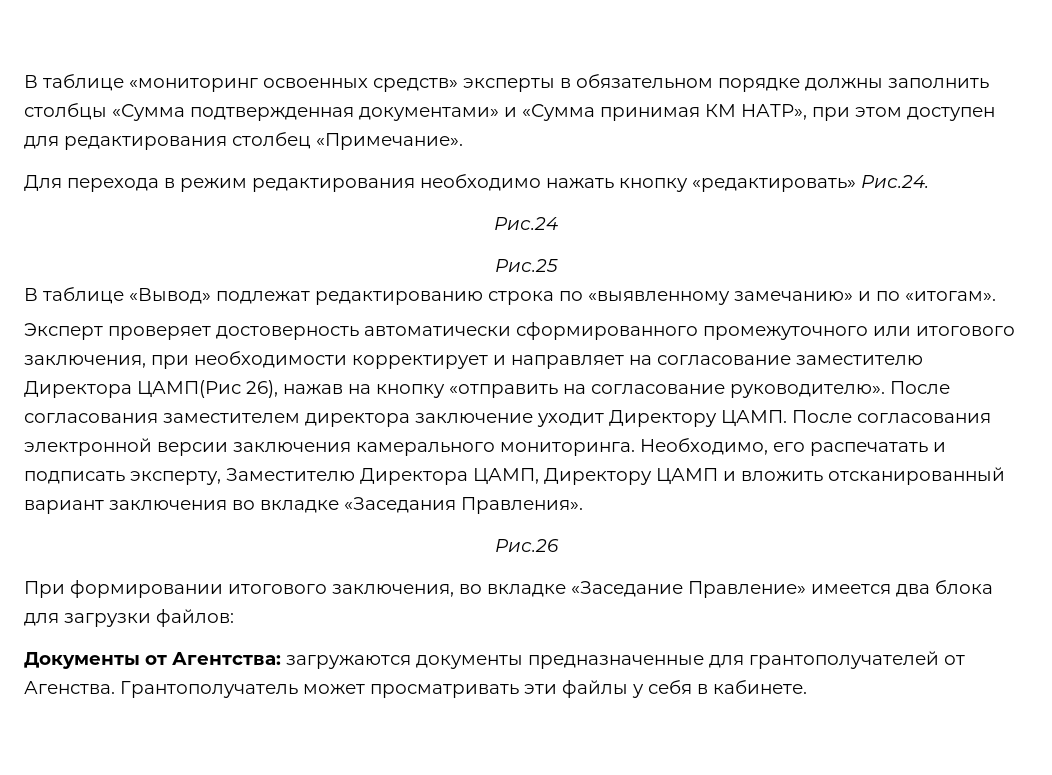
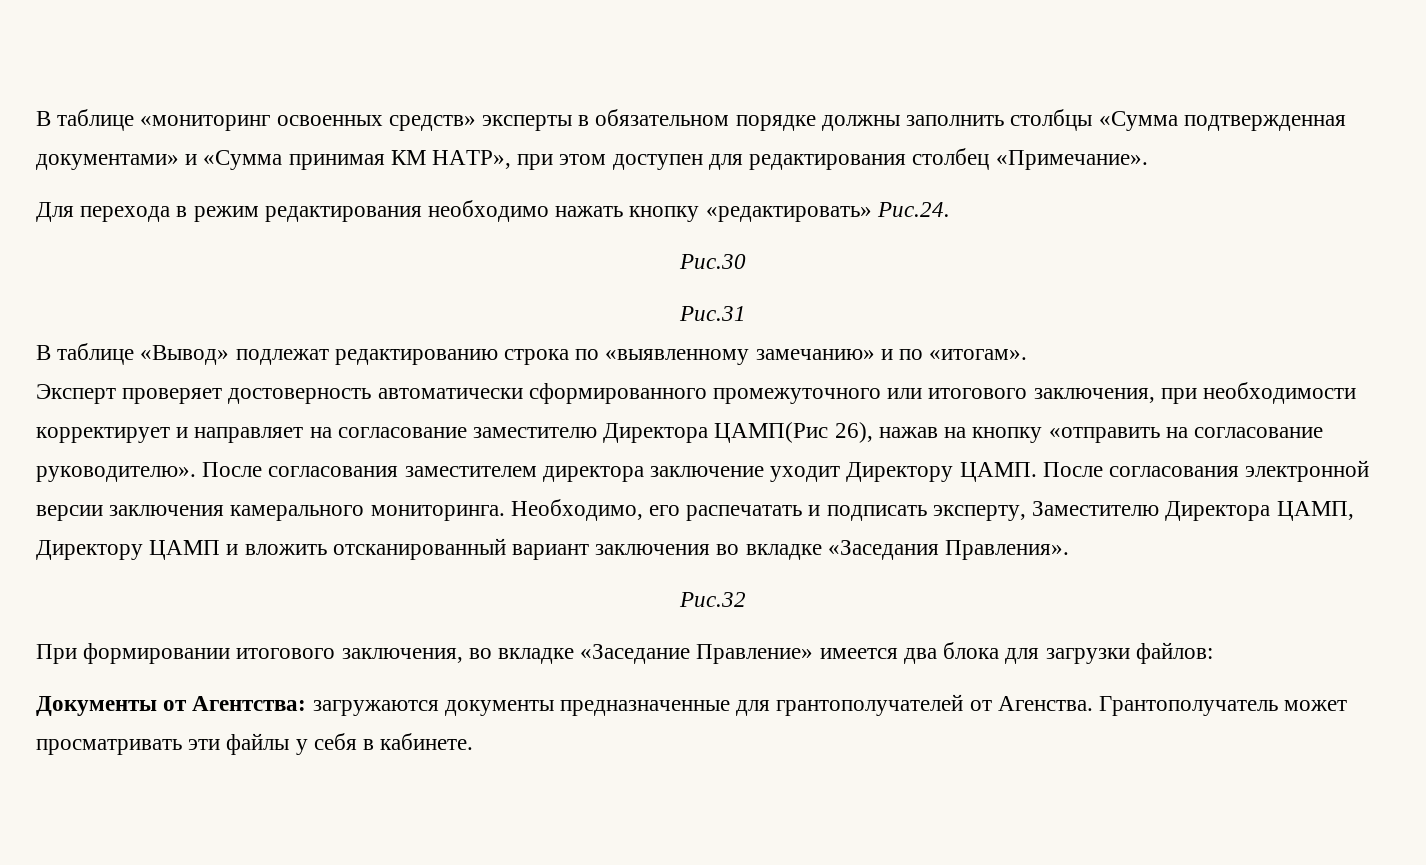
[494,217,558,230] [495,259,558,272] Рис.24 // Рис.25 -> [679,254,746,269] [679,306,746,321] Рис.30 // Рис.31
[494,539,559,552] Рис.26 -> [679,592,746,607] Рис.32

